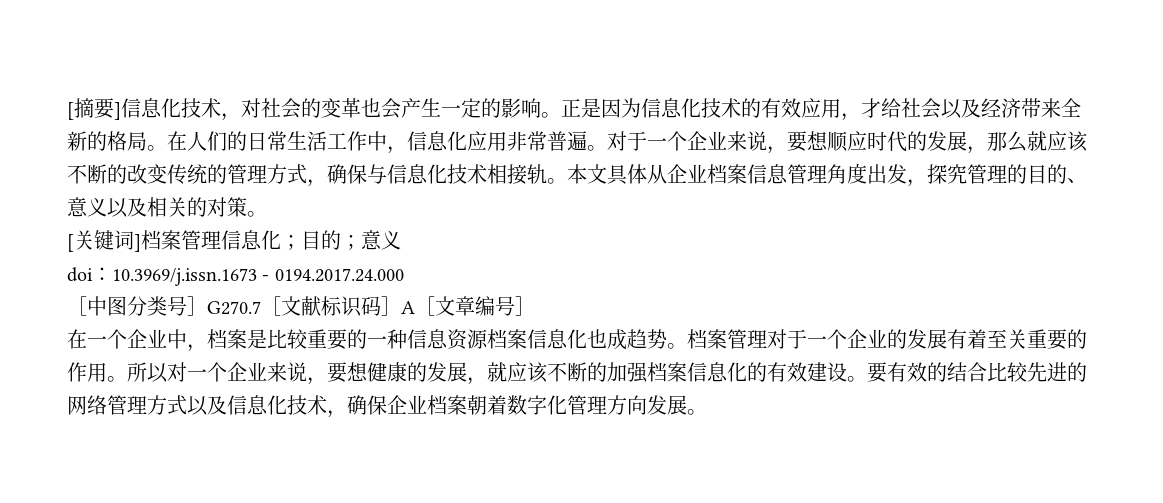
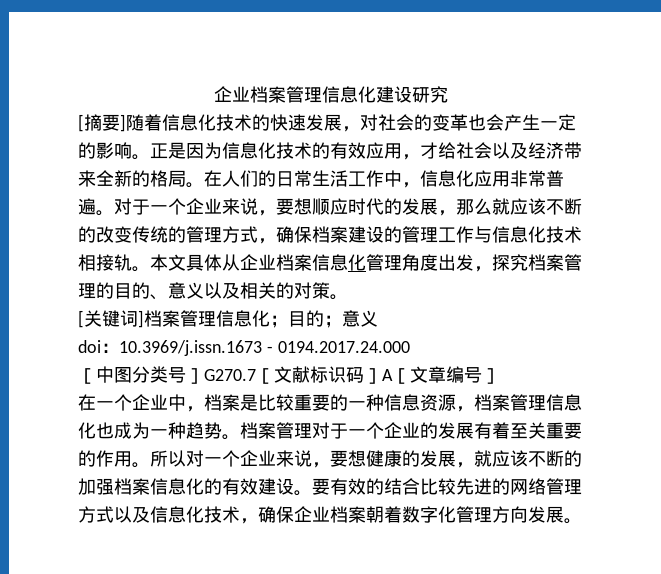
(67, 111) none -> [213,86,448,103] 企业档案管理信息化建设研究 //
[121,98,221,118] 信息化技术 -> [126,114,342,131] 随着信息化技术的快速发展
(367, 174) none -> [312,226,474,243] 档案建设的管理工作
(788, 174) none -> [348,254,366,271] 化
(967, 174) none -> [528,254,564,271] 档案
[487,329,527,349] 档案 -> [456,394,546,412] ，档案管理
(627, 339) none -> [132,422,186,439] 为一种

